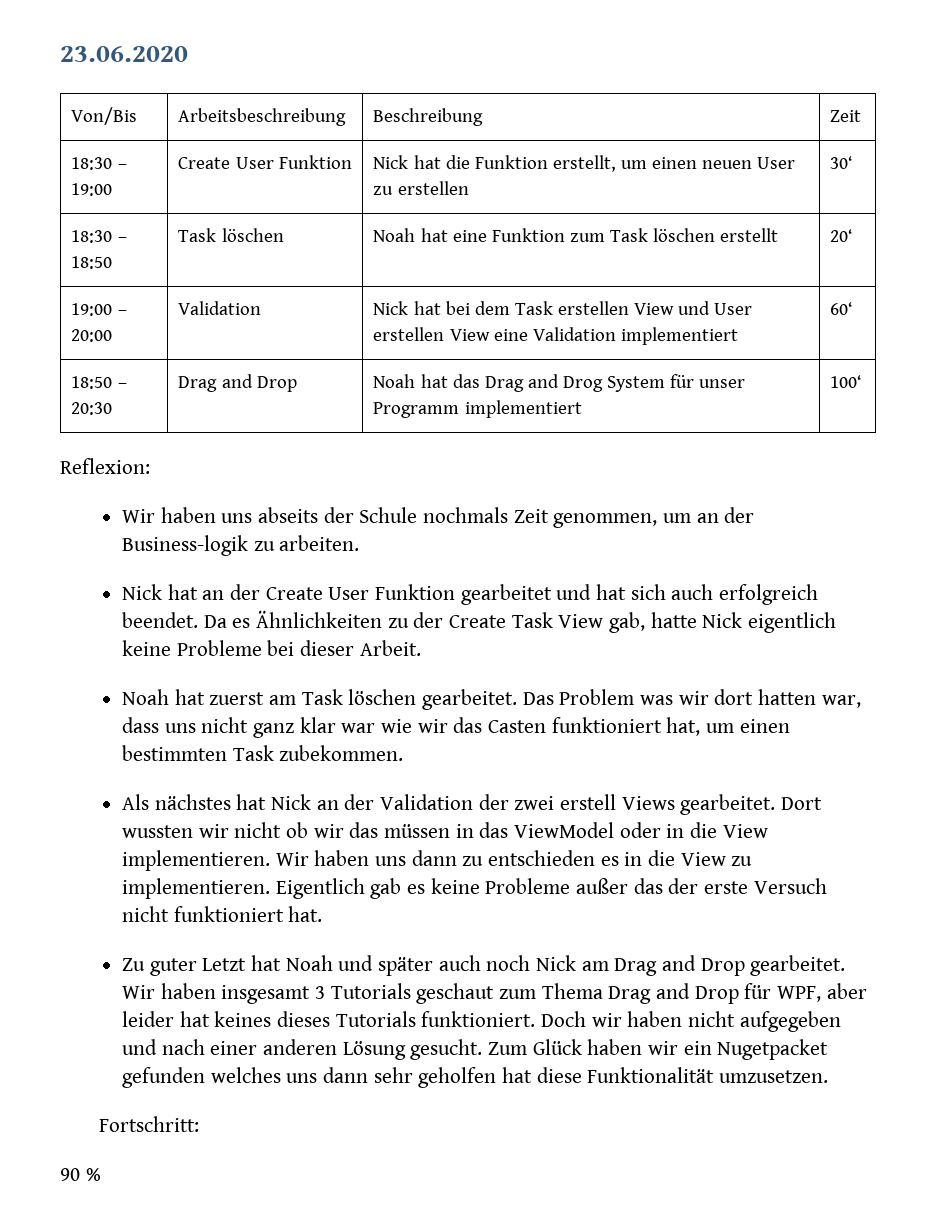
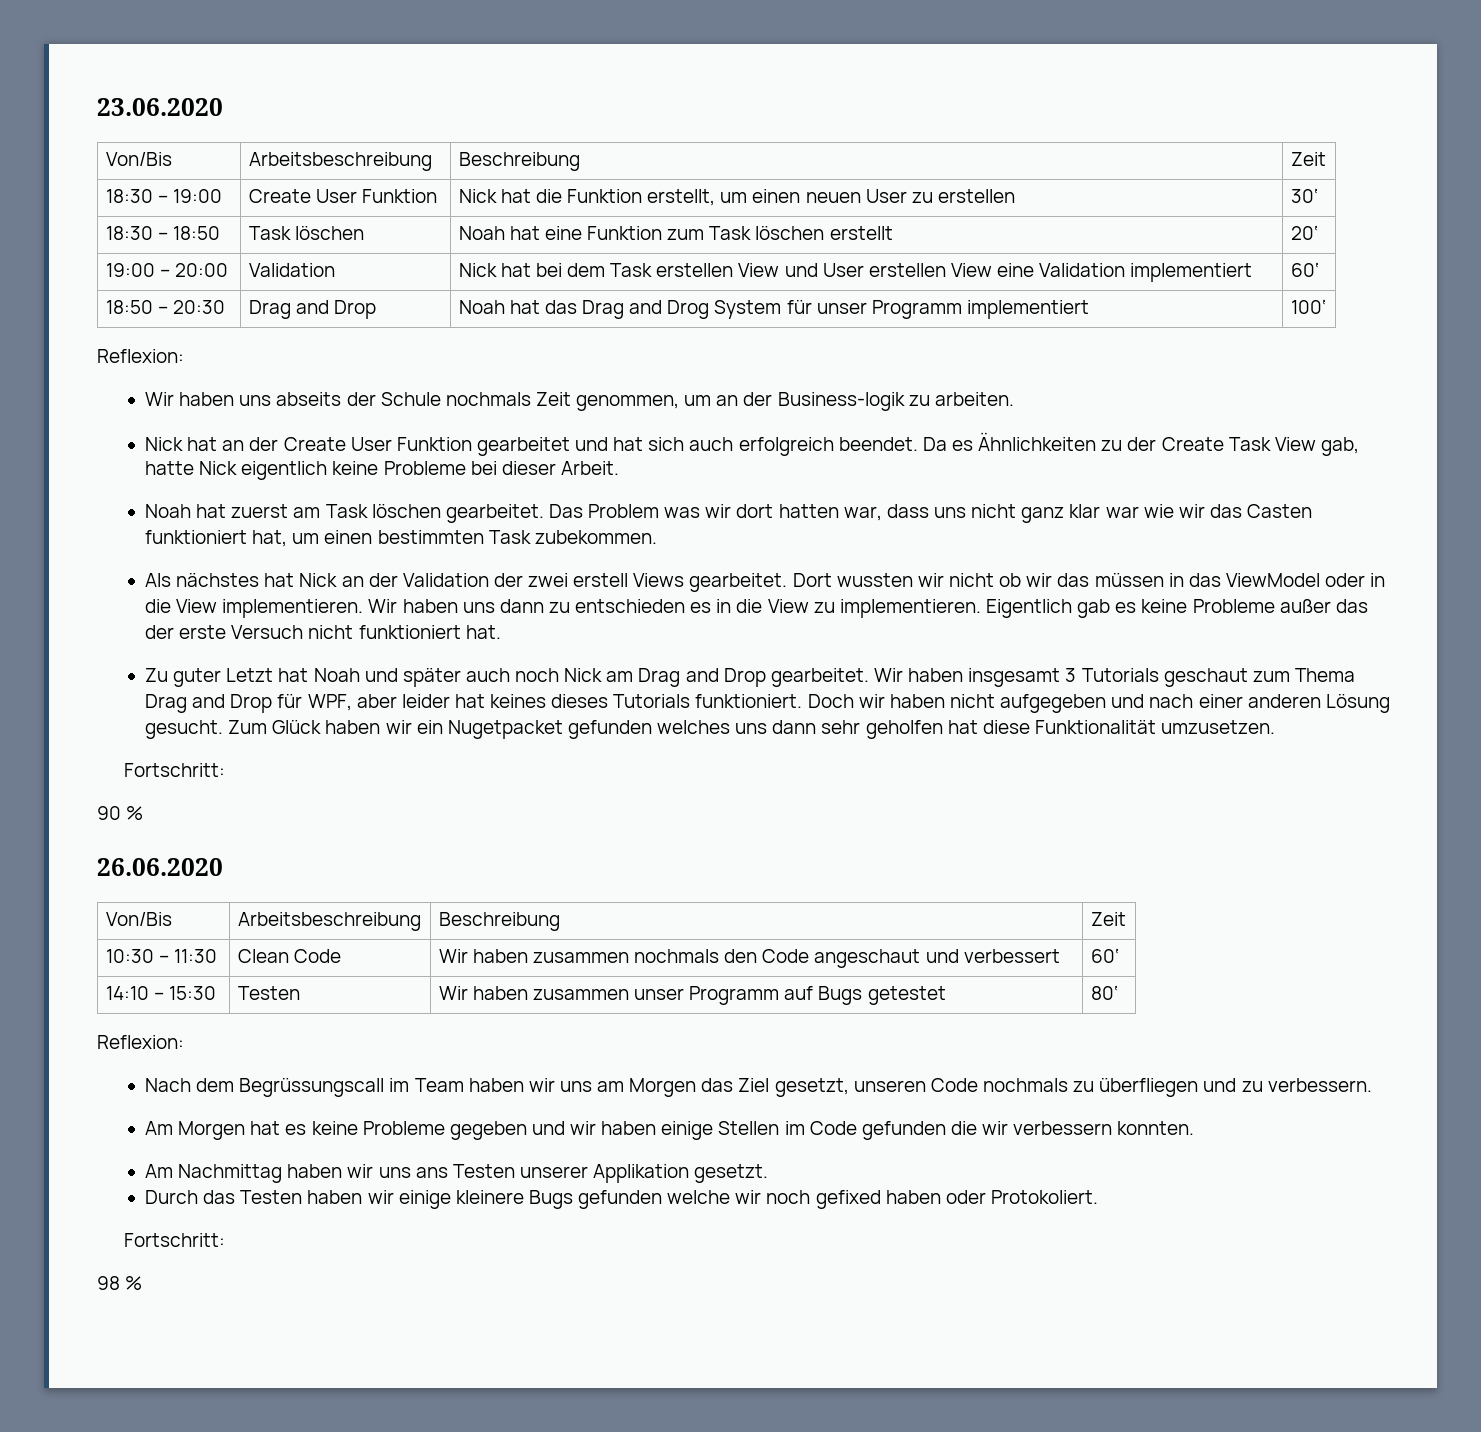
(101, 1174) none -> [97,858,223,876] [105,912,172,926] [237,912,421,931] [438,912,560,931] [1090,912,1126,926] [105,949,217,963] [237,949,341,963] [438,949,1060,968] [1090,948,1119,963] [105,986,216,1000] [237,986,300,1000] [438,986,946,1005] [1090,985,1118,1000] [97,1035,184,1049] [145,1078,1372,1097] [145,1121,1195,1140] [145,1164,769,1183] [145,1190,1098,1209] [124,1233,226,1247] [97,1276,143,1290] // 26.06.2020 // Von/Bis | Arbeitsbeschreibung | Beschreibung | Zeit // 10:30 – 11:30 | Clean Code | Wir haben zusammen nochmals den Code angeschaut und verbessert | 60‘ // 14:10 – 15:30 | Testen | Wir haben zusammen unser Programm auf Bugs getestet | 80‘ // Reflexion: // Nach dem Begrüssungscall im Team haben wir uns am Morgen das Ziel gesetzt, unseren Code nochmals zu überfliegen und zu verbessern. // Am Morgen hat es keine Probleme gegeben und wir haben einige Stellen im Code gefunden die wir verbessern konnten. // Am Nachmittag haben wir uns ans Testen unserer Applikation gesetzt. // Durch das Testen haben wir einige kleinere Bugs gefunden welche wir noch gefixed haben oder Protokoliert. // Fortschritt: // 98 %

